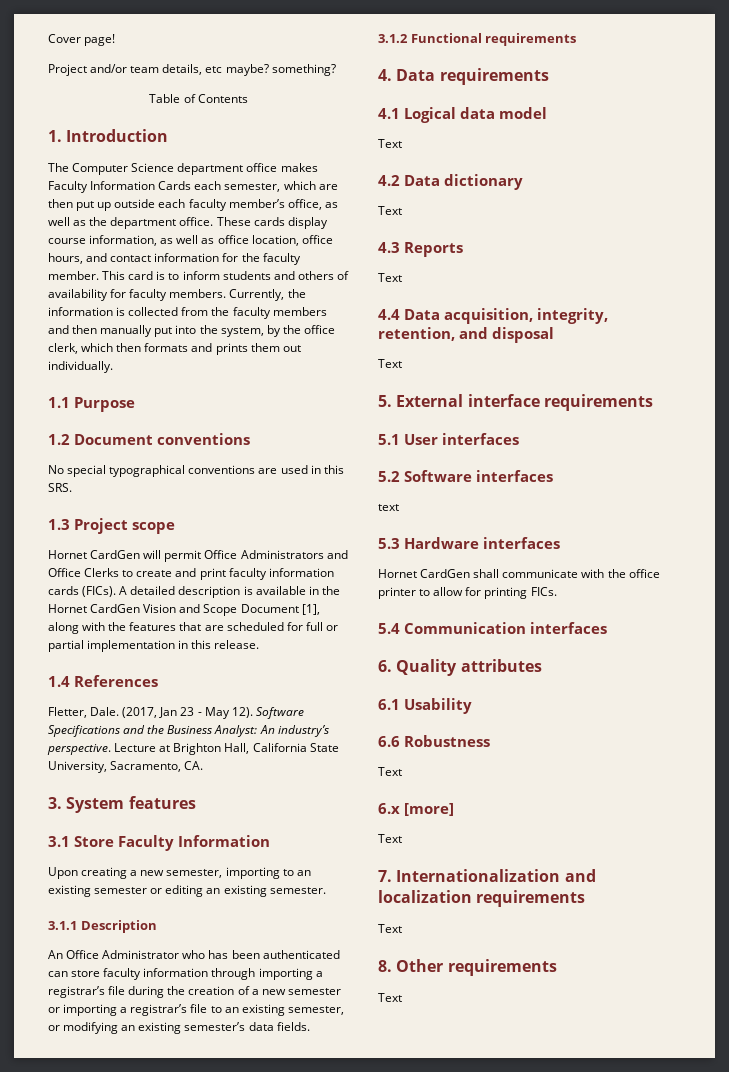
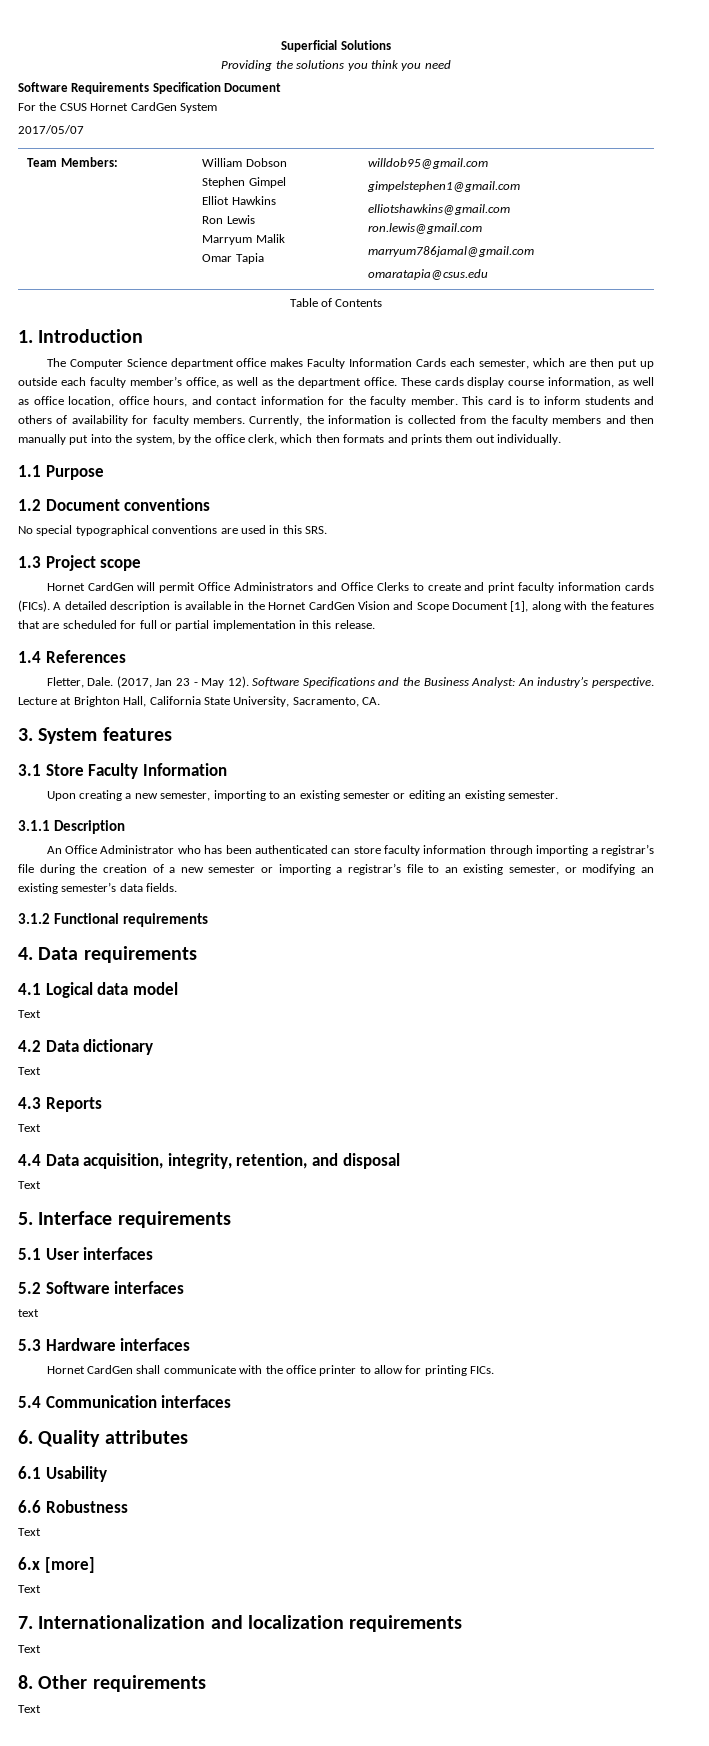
[48,34,116,46] [48,64,336,76] Cover page! // Project and/or team details, etc maybe? something? -> [281,40,391,52] [221,60,451,71] [18,82,282,94] [18,102,217,113] [18,125,84,134] [27,157,118,167] [202,158,287,167] [202,177,286,188] [202,196,276,205] [202,215,255,224] [202,234,285,245] [202,253,264,264] [368,158,489,169] [367,181,521,192] [368,204,511,215] [368,223,483,234] [368,246,535,257] [368,269,489,280] Superficial Solutions // Providing the solutions you think you need // Software Requirements Specification Document // For the CSUS Hornet CardGen System // 2017/05/07 // Team Members: | William Dobson // Stephen Gimpel // Elliot Hawkins // Ron Lewis // Marryum Malik // Omar Tapia | willdob95@gmail.com // gimpelstephen1@gmail.com // elliotshawkins@gmail.com // ron.lewis@gmail.com // marryum786jamal@gmail.com // omaratapia@csus.edu
[396,394,540,407] External interface -> [38,1211,113,1225] Interface

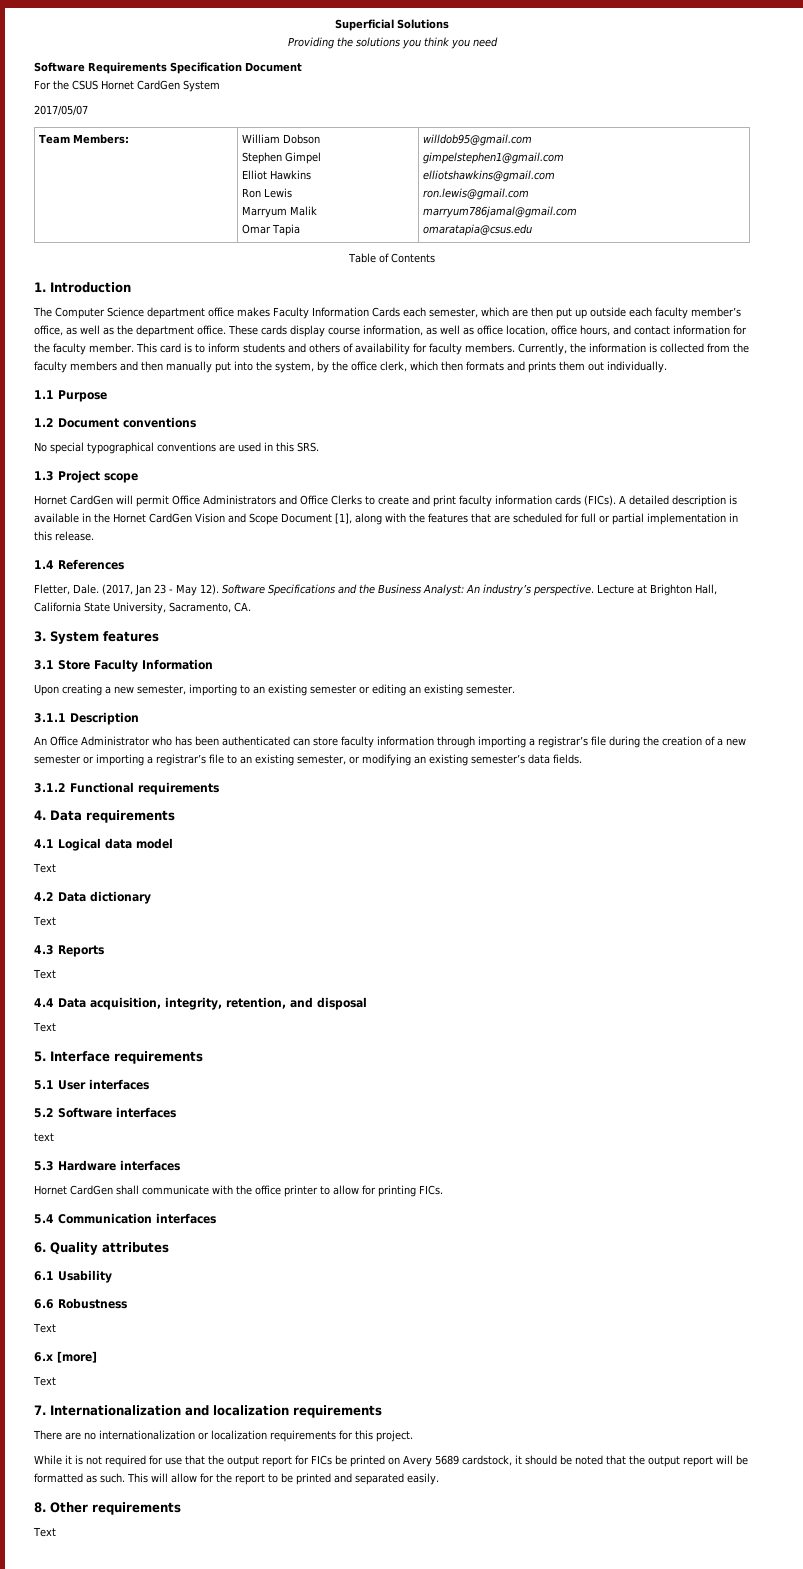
[18,1645,41,1653] Text -> [33,1430,413,1442] [34,1455,748,1467] [34,1473,439,1485] There are no internationalization or localization requirements for this project. // While it is not required for use that the output report for FICs be printed on Avery 5689 cardstock, it should be noted that the output report will be formatted as such. This will allow for the report to be printed and separated easily.

